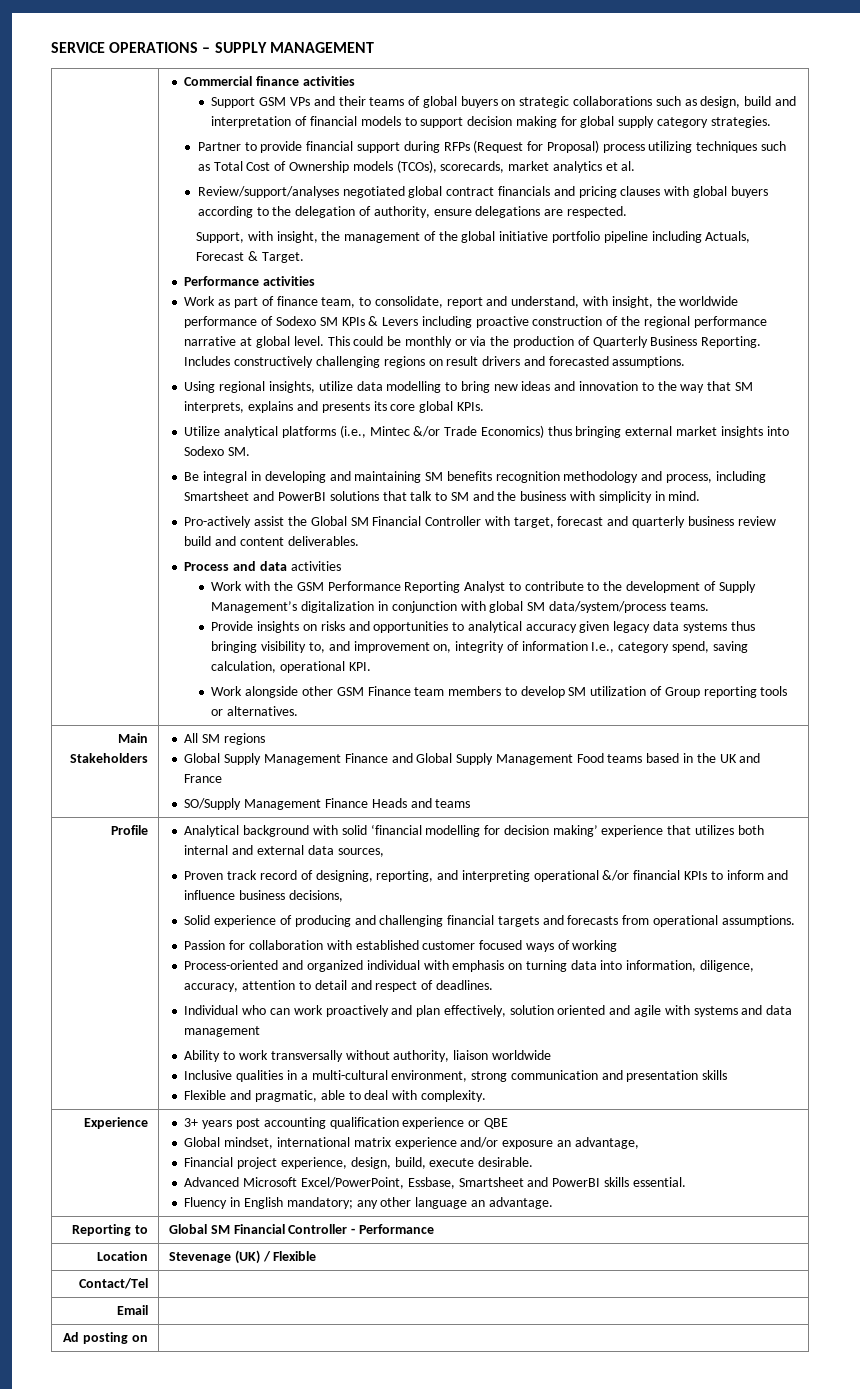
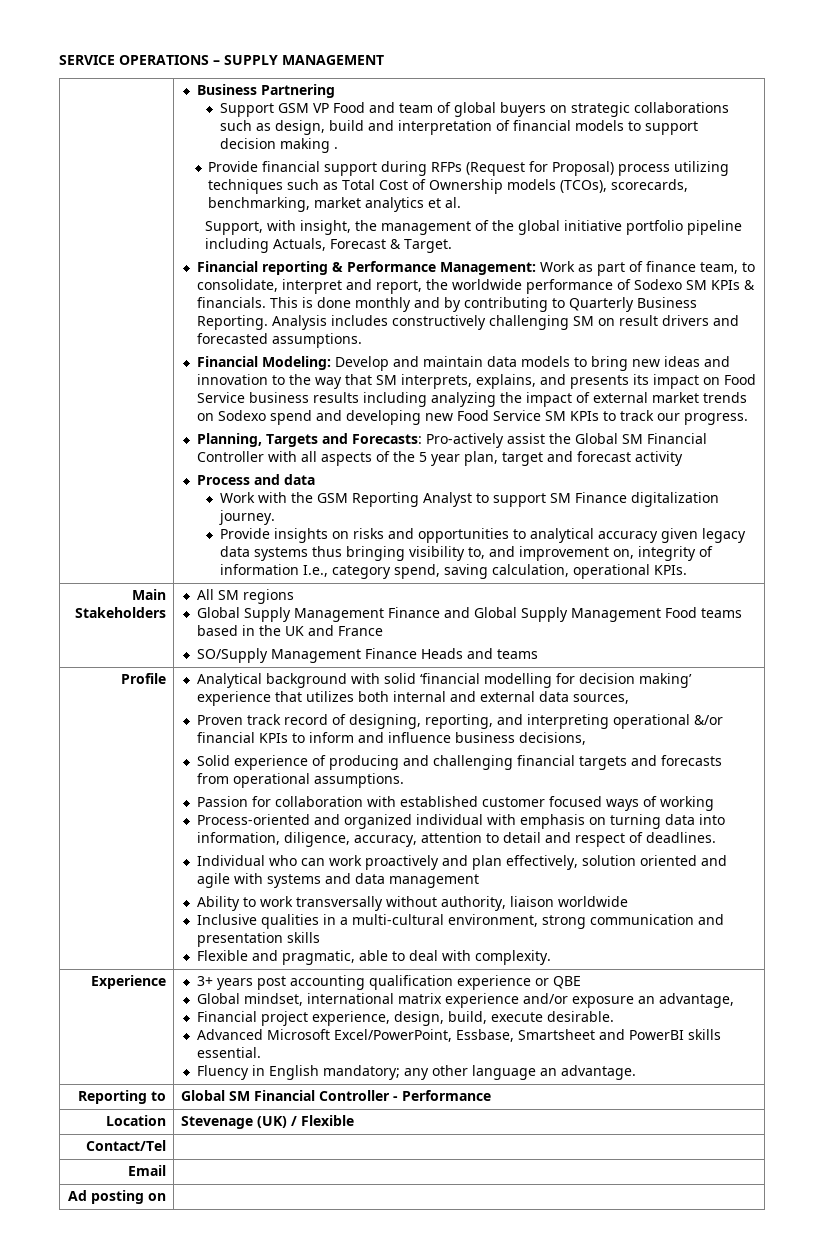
[184,76,355,86] Commercial finance activities -> [196,84,335,98] Business Partnering
[289,96,405,106] VPs and their teams -> [313,102,434,113] VP Food and team
[560,116,771,128] [197,141,303,153] for global supply category strategies. // Partner to provide -> [334,147,339,149] [208,161,259,172] . // Provide
(505, 167) none -> [208,197,311,212] benchmarking,
[197,186,768,198] [197,206,627,218] // Review/support/analyses negotiated global contract financials and pricing clauses with global buyers according to the delegation of authority, ensure delegations are respected. -> (462, 202) none
[184,276,316,286] Performance activities // -> [196,261,536,275] Financial reporting & Performance Management:
[446,296,653,308] report and understand, with insight, -> [281,279,422,294] interpret and report,
[382,316,767,328] [184,336,590,348] Levers including proactive construction of the regional performance narrative at global level. This could be monthly or via the production of -> [196,297,565,312] financials. This is done monthly and by contributing to
[184,356,231,366] Includes -> [271,315,388,330] Analysis includes
[383,356,425,368] regions -> [572,316,594,326] SM
[184,381,442,393] Using regional insights, utilize data modelling -> [196,356,570,371] Financial Modeling: Develop and maintain data models
[248,401,294,413] explains -> [475,374,536,389] explains,
[390,401,484,413] [184,425,789,438] [184,446,251,456] [184,471,766,483] [184,491,701,503] core global KPIs. // Utilize analytical platforms (i.e., Mintec &/or Trade Economics) thus bringing external market insights into Sodexo SM. // Be integral in developing and maintaining SM benefits recognition methodology and process, including Smartsheet and PowerBI solutions that talk to SM and the business with simplicity in mind. // -> [652,374,756,389] [196,392,747,407] [196,410,748,425] [196,433,422,447] impact on Food Service business results including analyzing the impact of external market trends on Sodexo spend and developing new Food Service SM KPIs to track our progress. // Planning, Targets and Forecasts:
[513,516,776,528] [184,536,359,546] target, forecast and quarterly business review build and content deliverables. -> [300,451,683,466] all aspects of the 5 year plan, target and forecast activity
[290,561,341,571] activities -> (315, 479) none
[327,581,401,591] Performance -> (349, 498) none
[524,581,756,593] [211,601,709,613] contribute to the development of Supply Management’s digitalization in conjunction with global SM data/system/process teams. -> [493,492,720,507] [219,510,276,525] support SM Finance digitalization journey.
[348,662,371,671] [211,686,788,698] [211,706,299,716] KPI. // Work alongside other GSM Finance team members to develop SM utilization of Group reporting tools or alternatives. -> [654,565,688,575] KPIs.

